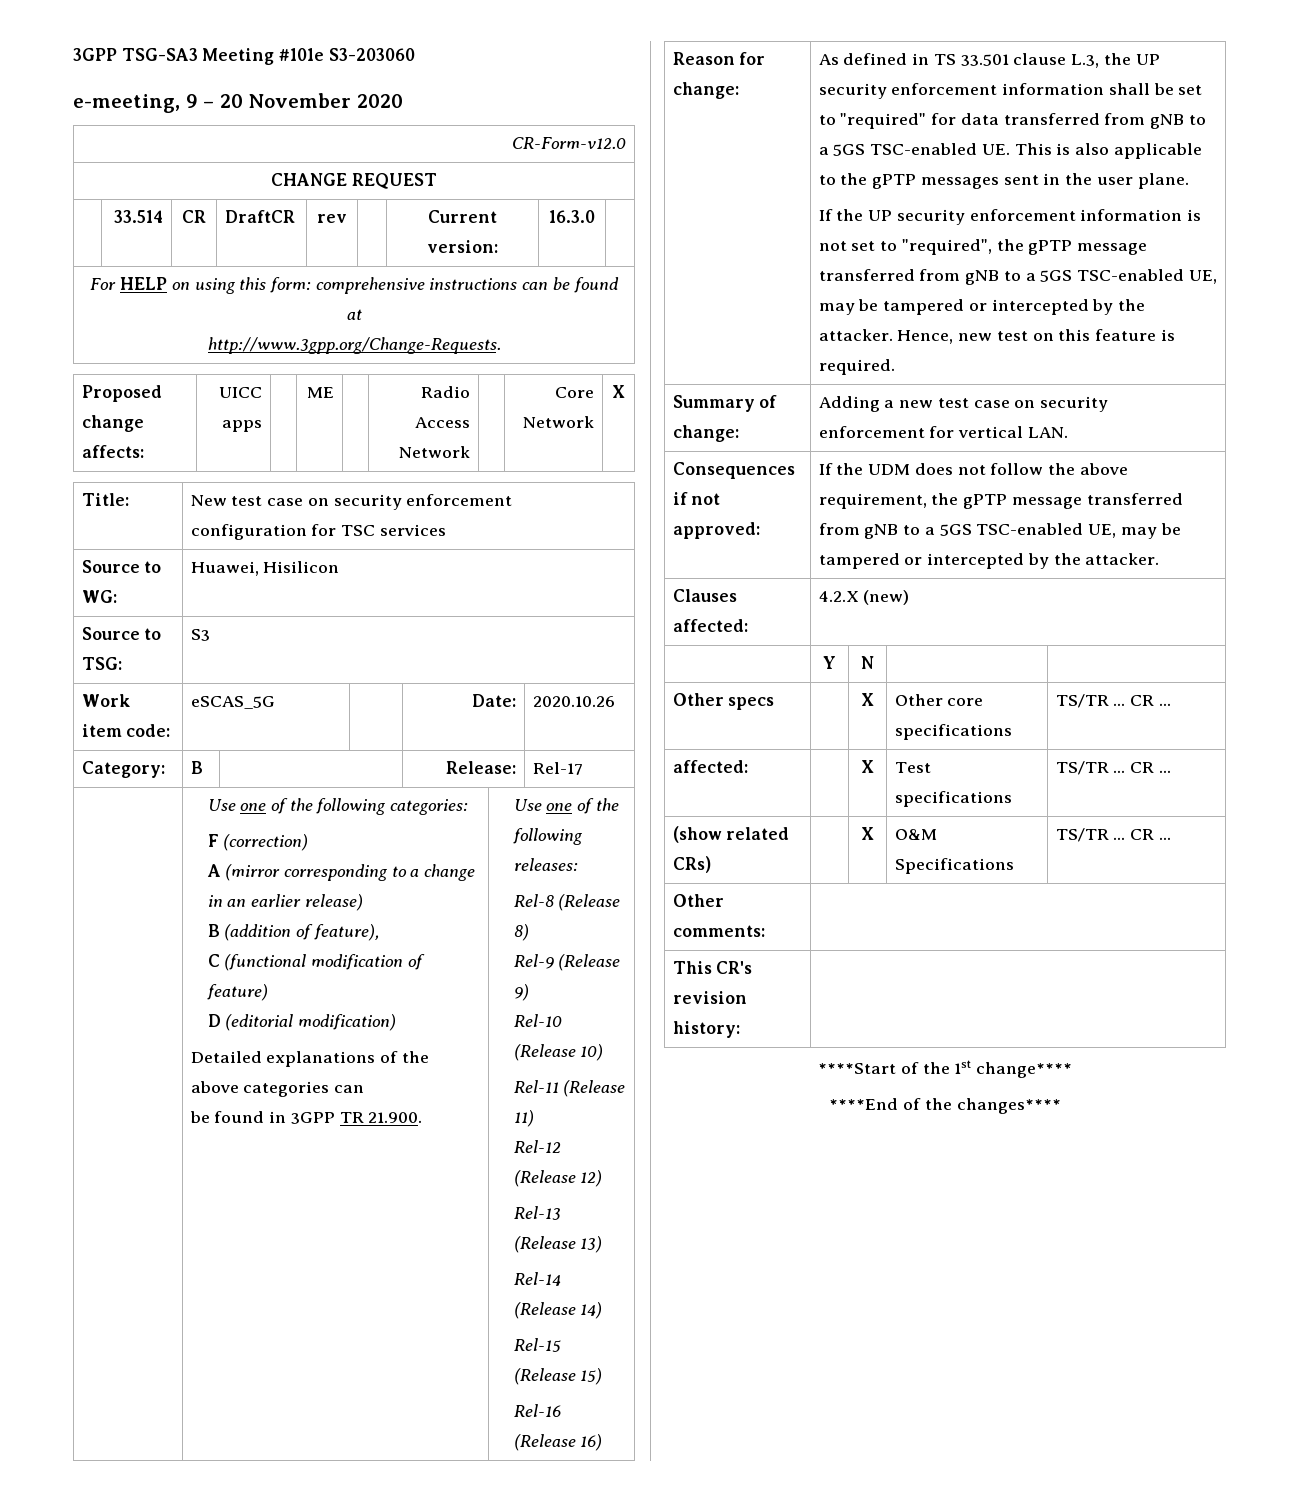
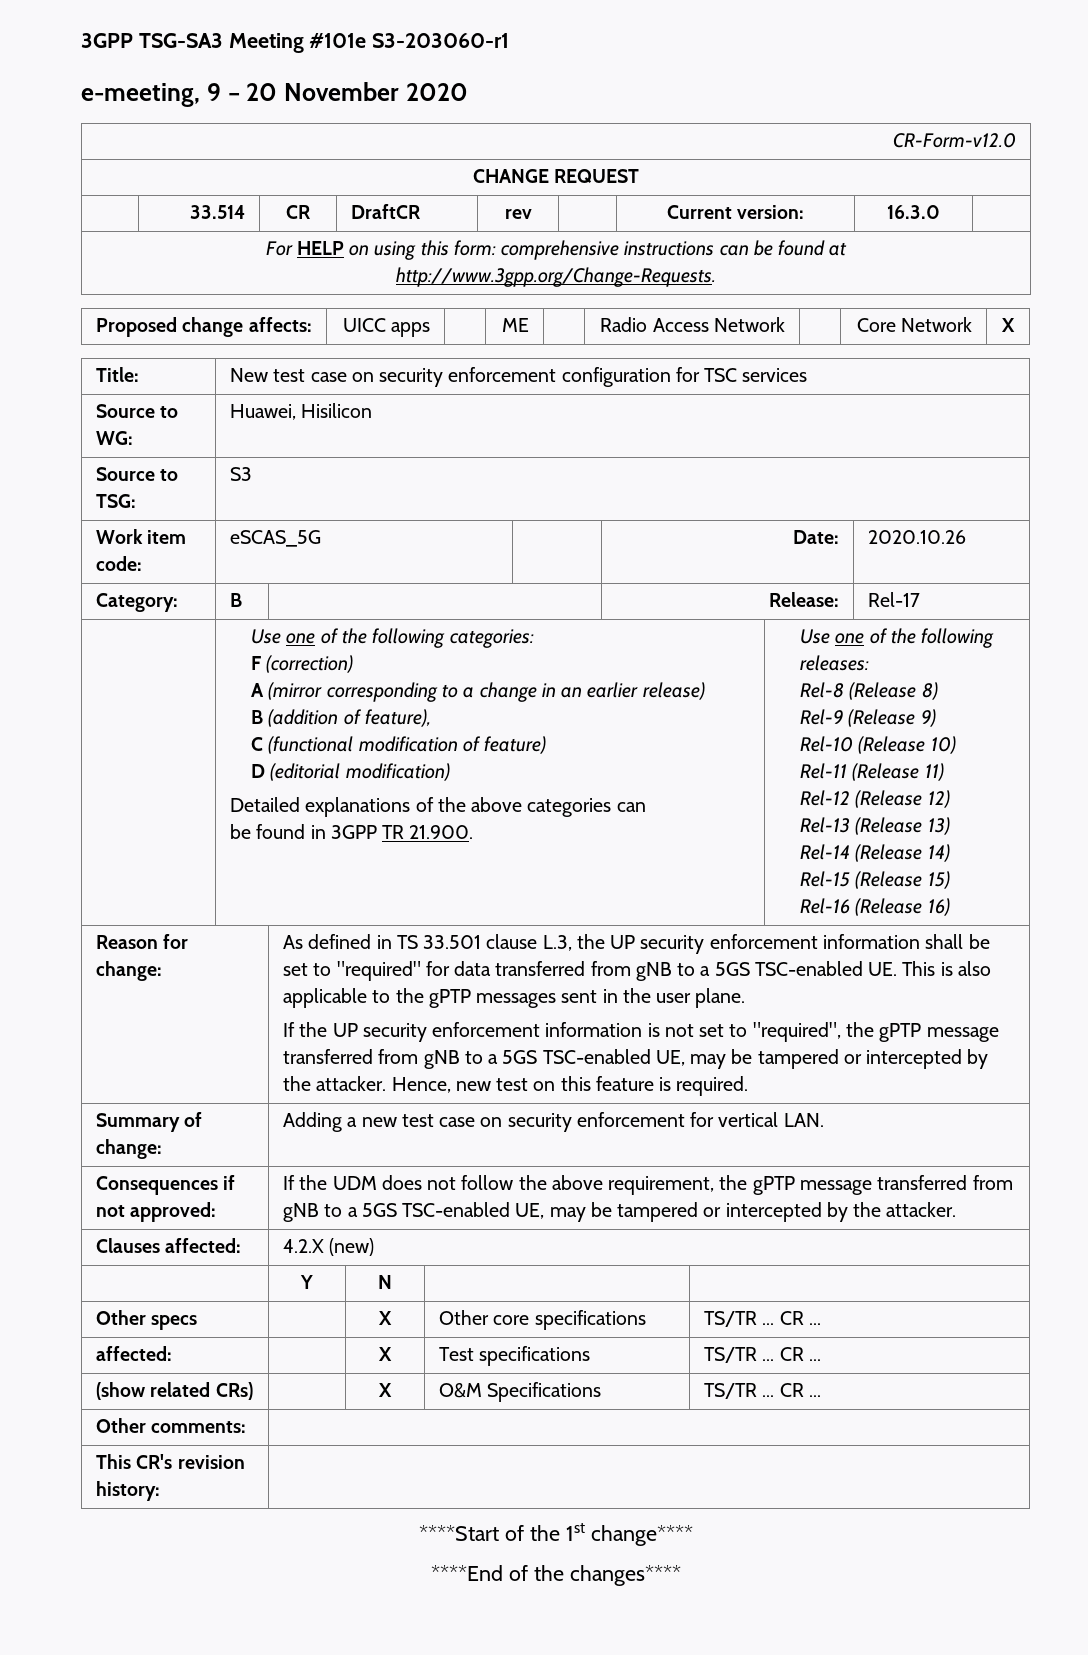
[328,48,415,61] S3-203060 -> [372,33,510,48] S3-203060-r1

